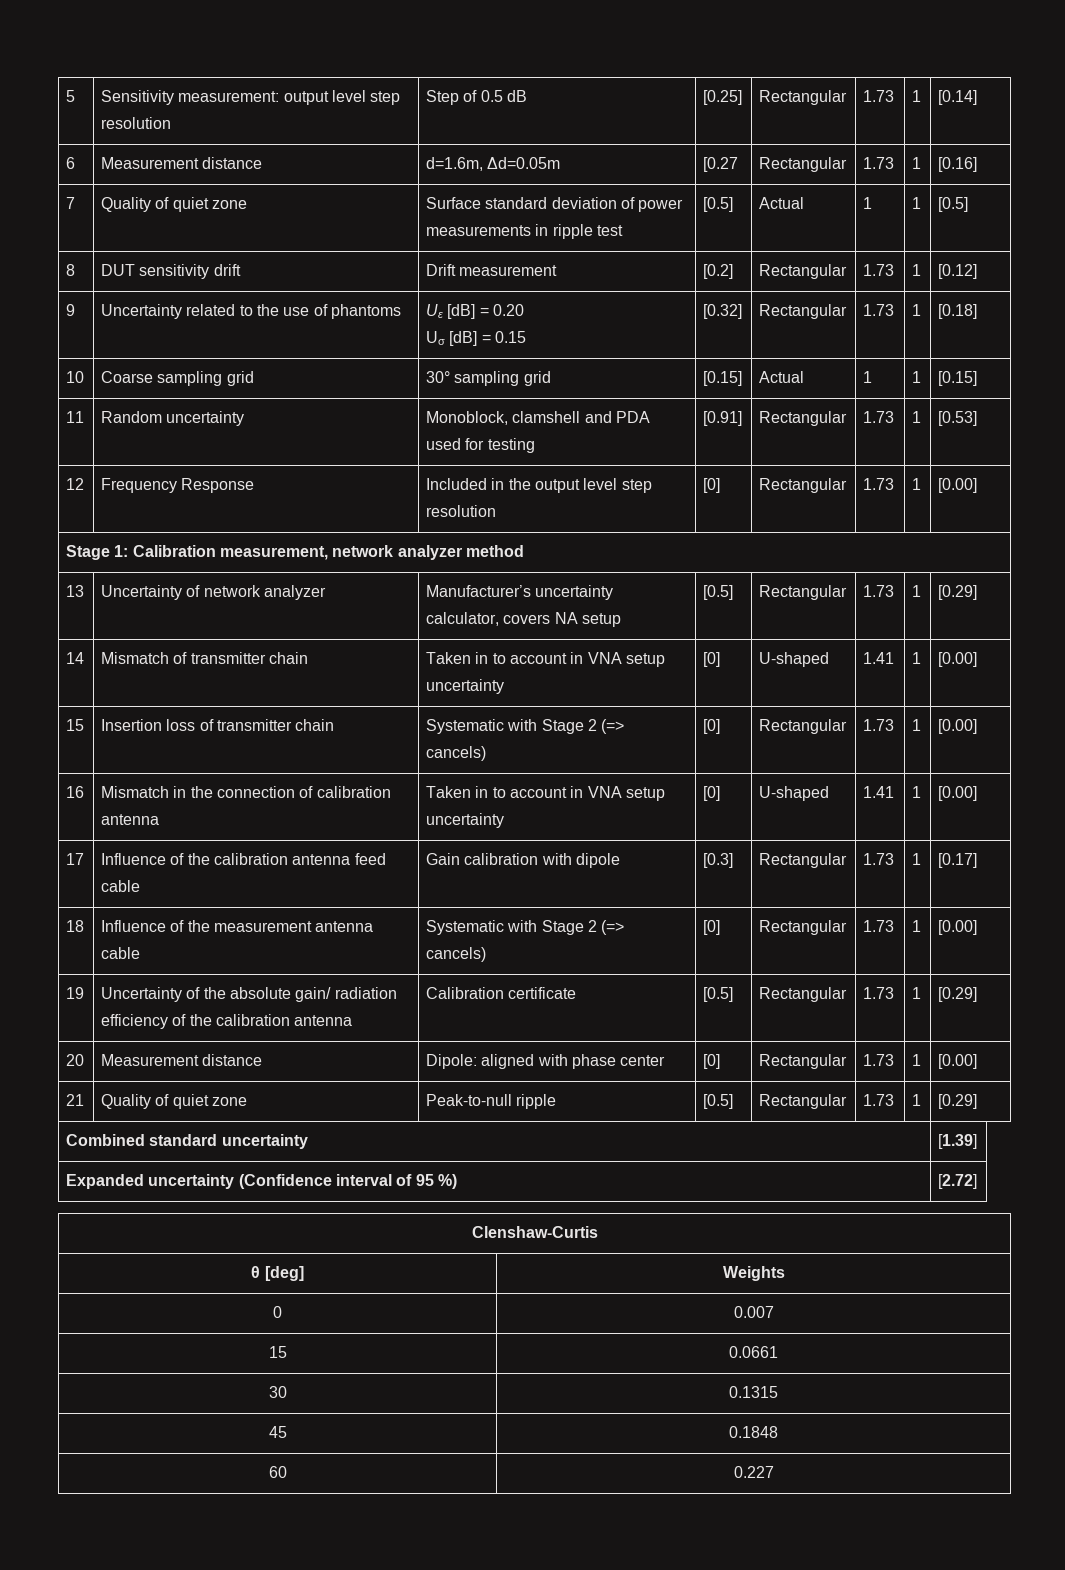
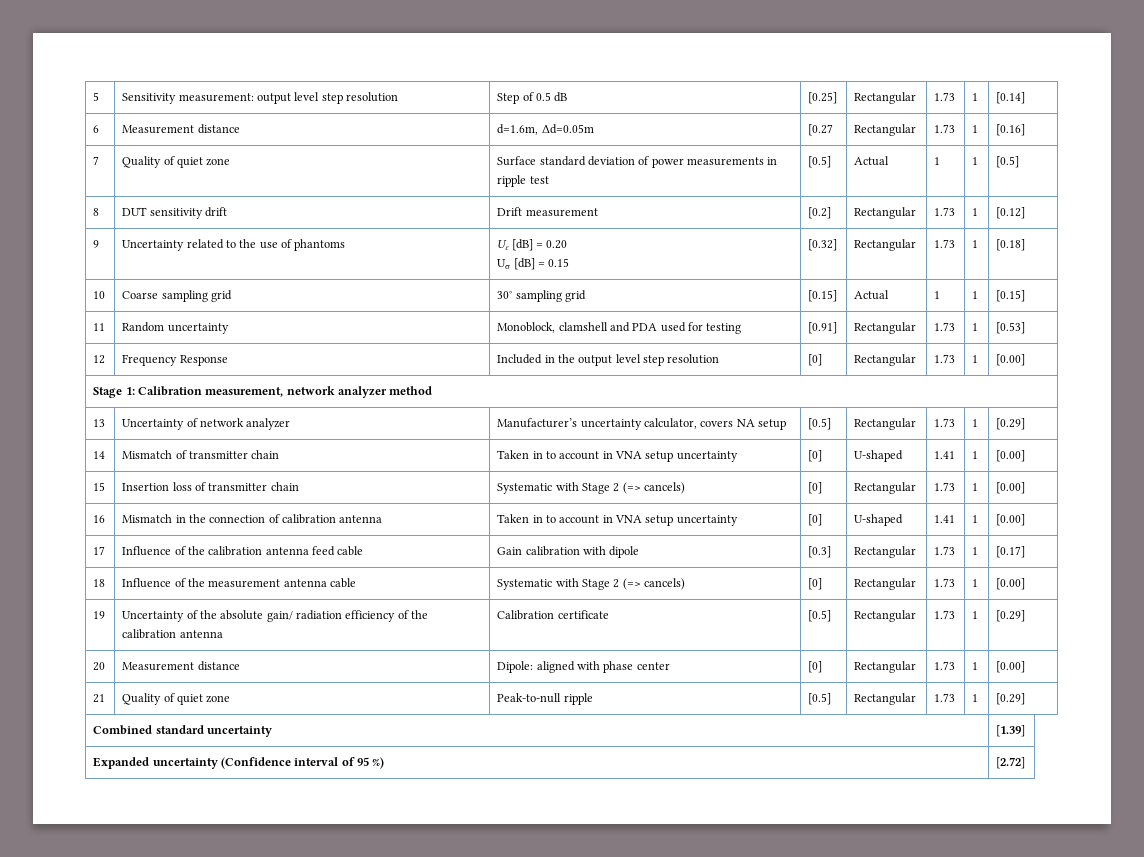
[471,1226,598,1238] [251,1266,304,1281] [722,1266,785,1281] [273,1306,282,1318] [733,1306,774,1318] [268,1346,287,1358] [729,1346,778,1358] [268,1386,287,1398] [729,1386,778,1398] [268,1426,287,1438] [729,1426,778,1438] [268,1466,287,1478] [733,1466,774,1478] // Clenshaw-Curtis // θ [deg] | Weights // 0 | 0.007 // 15 | 0.0661 // 30 | 0.1315 // 45 | 0.1848 // 60 | 0.227 -> (1026, 763) none

